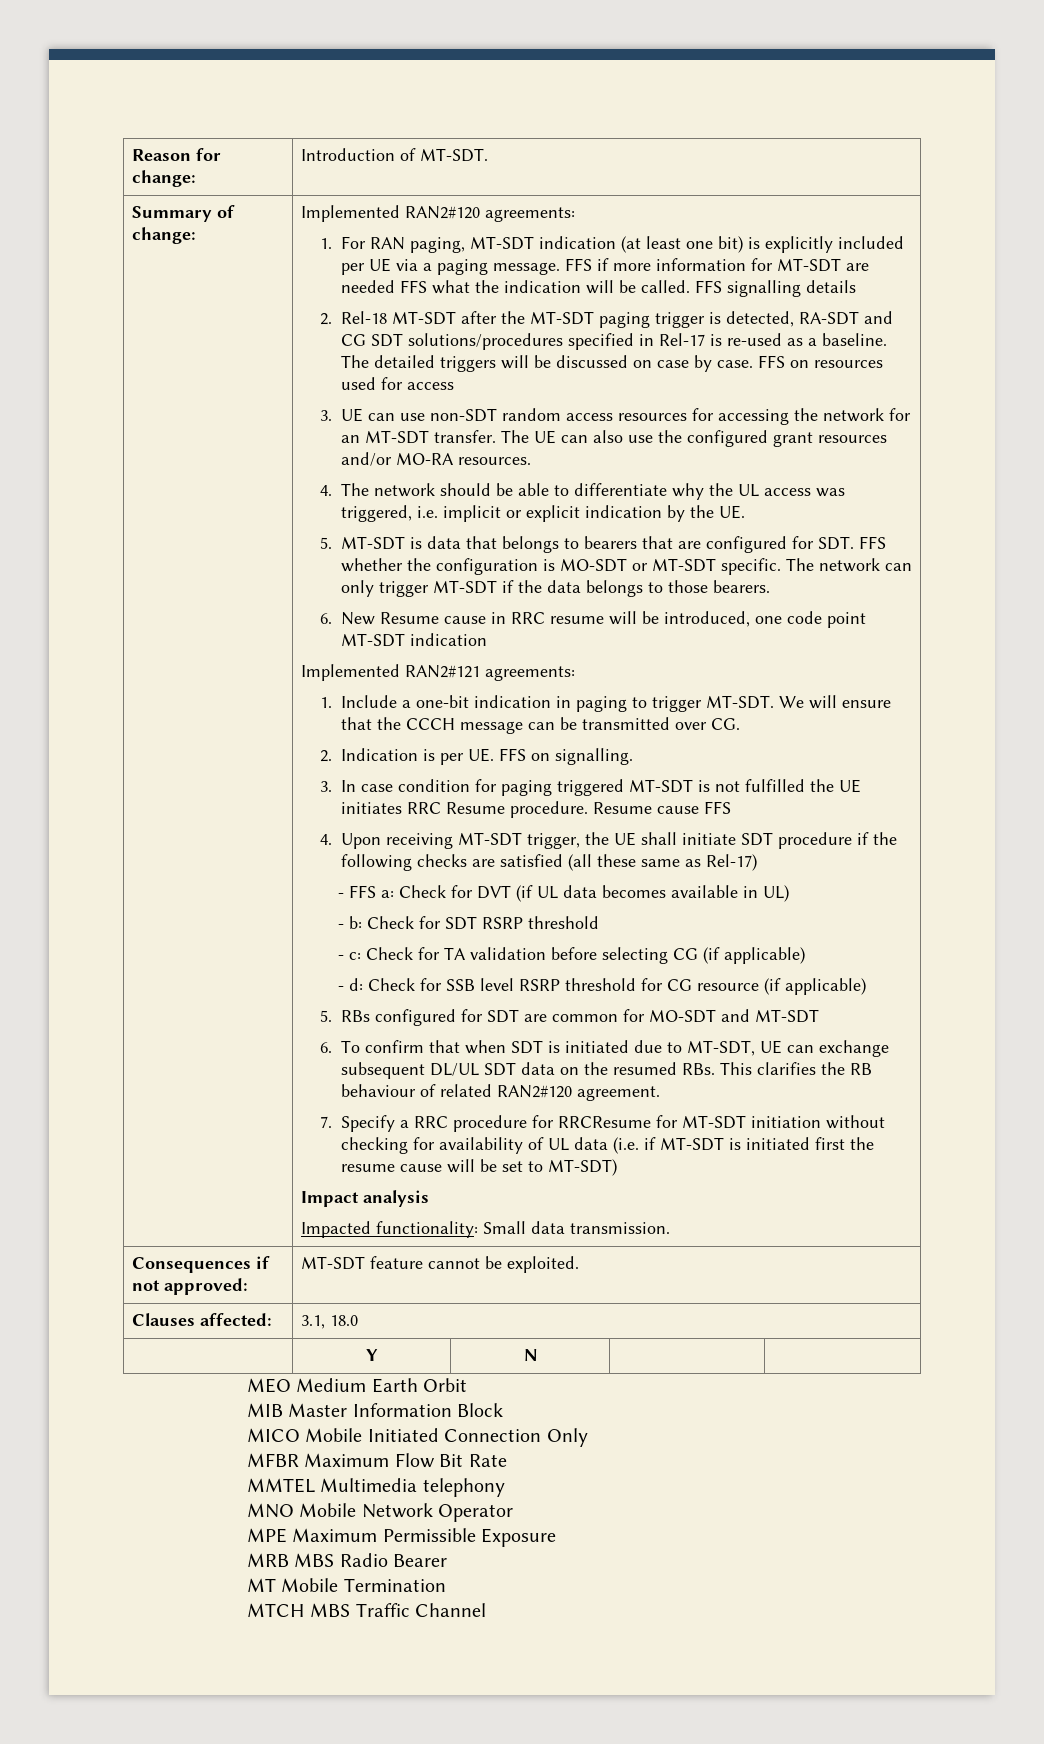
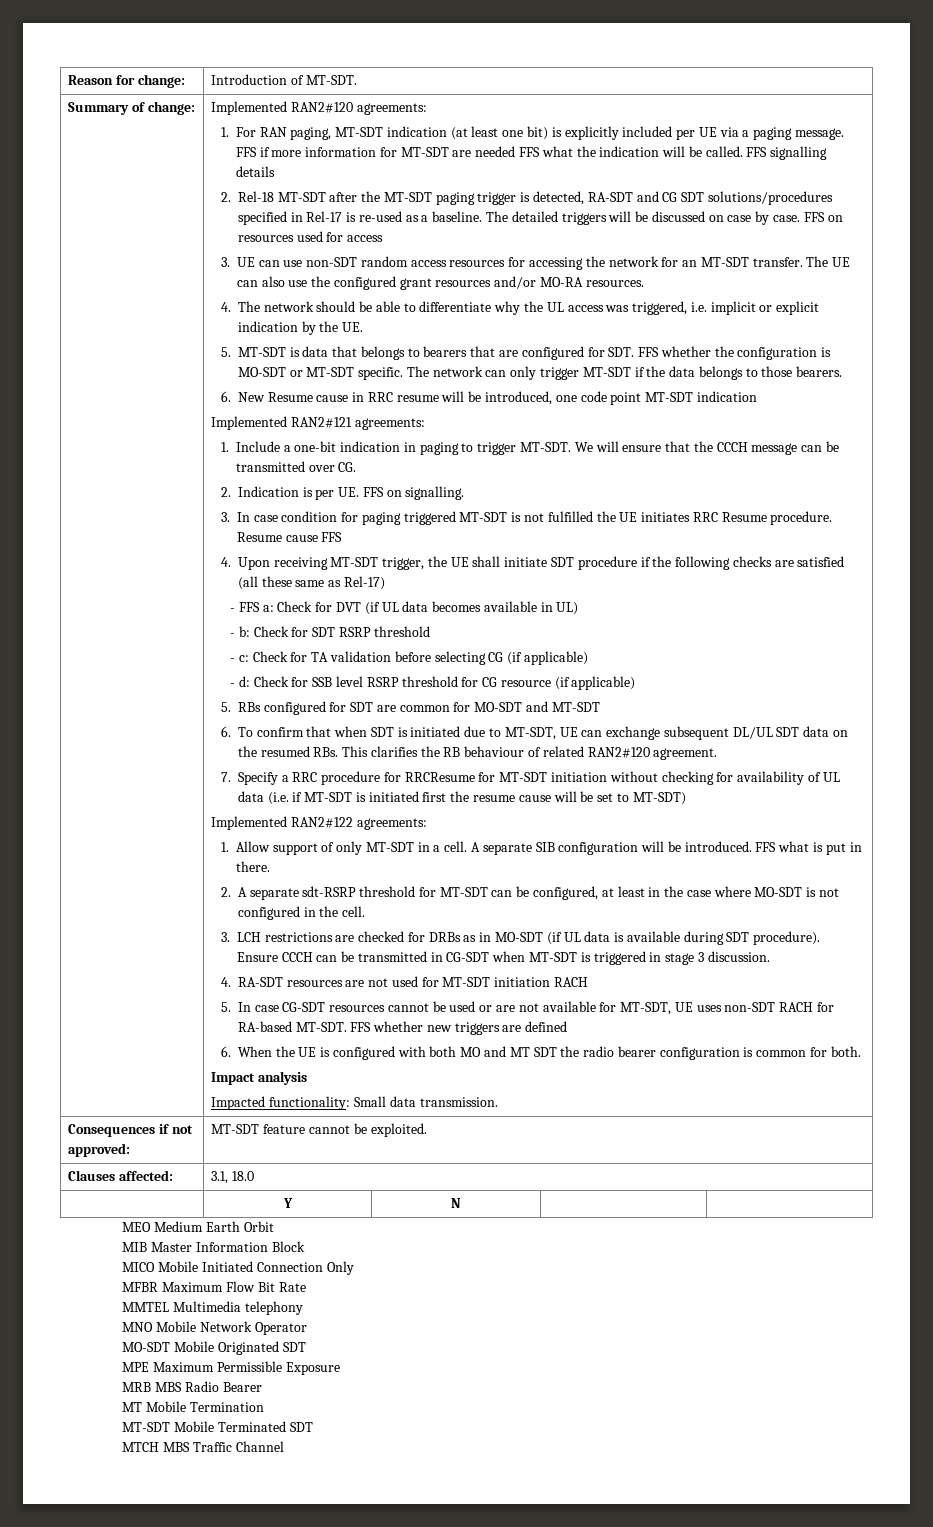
(617, 1167) none -> [211,816,427,830] [220,841,862,855] [235,861,270,872] [220,886,840,900] [237,906,366,920] [220,931,821,945] [236,951,770,965] [220,976,588,987] [220,1001,835,1015] [237,1021,568,1035] [220,1046,861,1060] // Implemented RAN2#122 agreements: // 1. Allow support of only MT-SDT in a cell. A separate SIB configuration will be introduced. FFS what is put in there. // 2. A separate sdt-RSRP threshold for MT-SDT can be configured, at least in the case where MO-SDT is not configured in the cell. // 3. LCH restrictions are checked for DRBs as in MO-SDT (if UL data is available during SDT procedure). Ensure CCCH can be transmitted in CG-SDT when MT-SDT is triggered in stage 3 discussion. // 4. RA-SDT resources are not used for MT-SDT initiation RACH // 5. In case CG-SDT resources cannot be used or are not available for MT-SDT, UE uses non-SDT RACH for RA-based MT-SDT. FFS whether new triggers are defined // 6. When the UE is configured with both MO and MT SDT the radio bearer configuration is common for both.
(514, 1513) none -> [122,1341,306,1355] // MO-SDT Mobile Originated SDT
(446, 1585) none -> [122,1421,313,1432] // MT-SDT Mobile Terminated SDT

